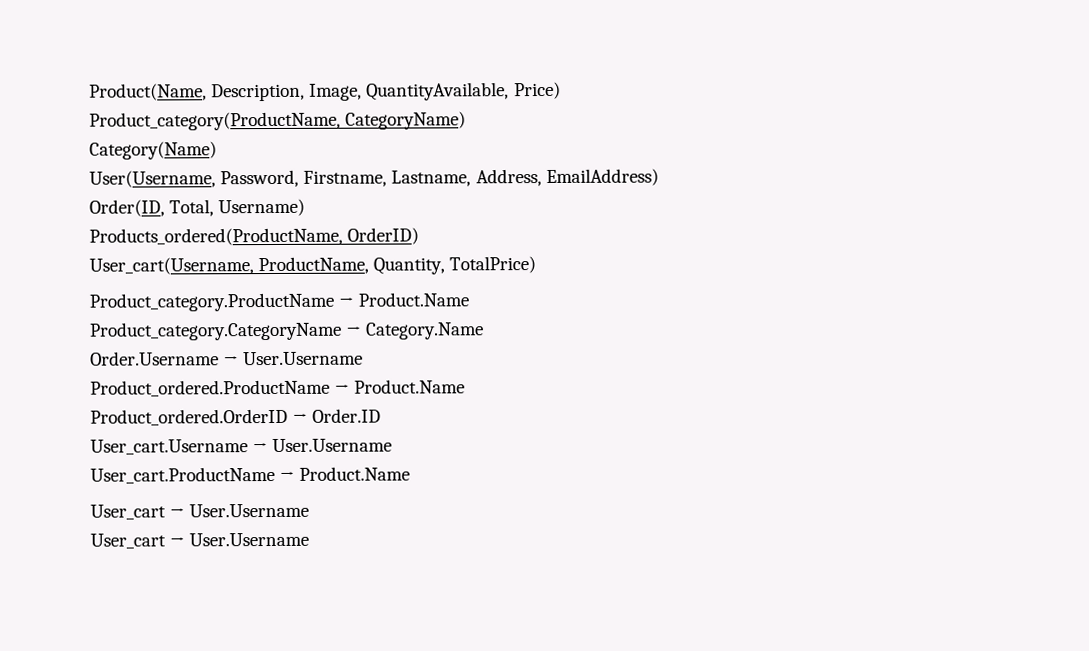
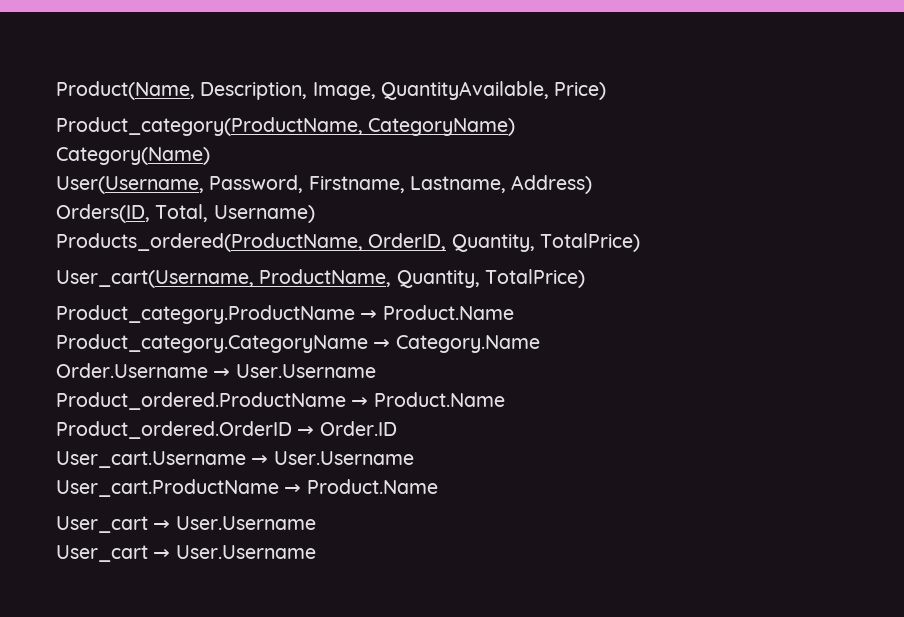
[475,168,659,187] [89,199,165,217] Address, EmailAddress) // Order(ID, -> [511,175,593,194] [56,204,150,223] Address) // Orders(ID,
[347,227,420,245] OrderID) -> [368,233,640,252] OrderID, Quantity, TotalPrice)

